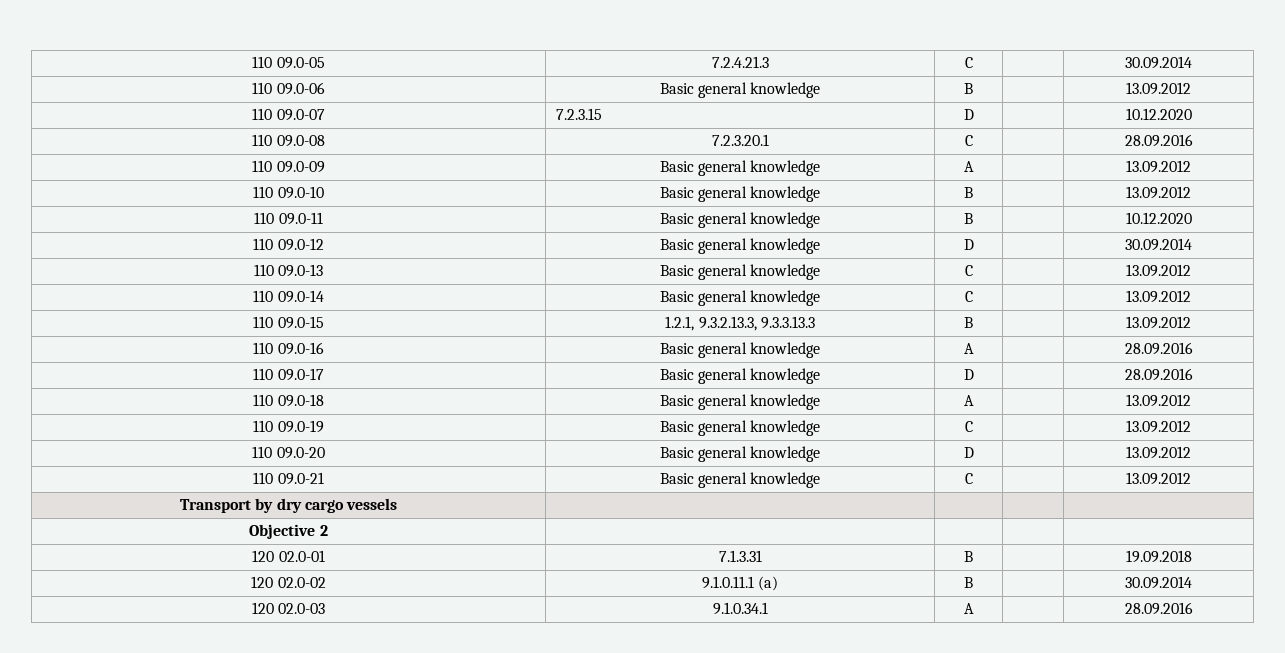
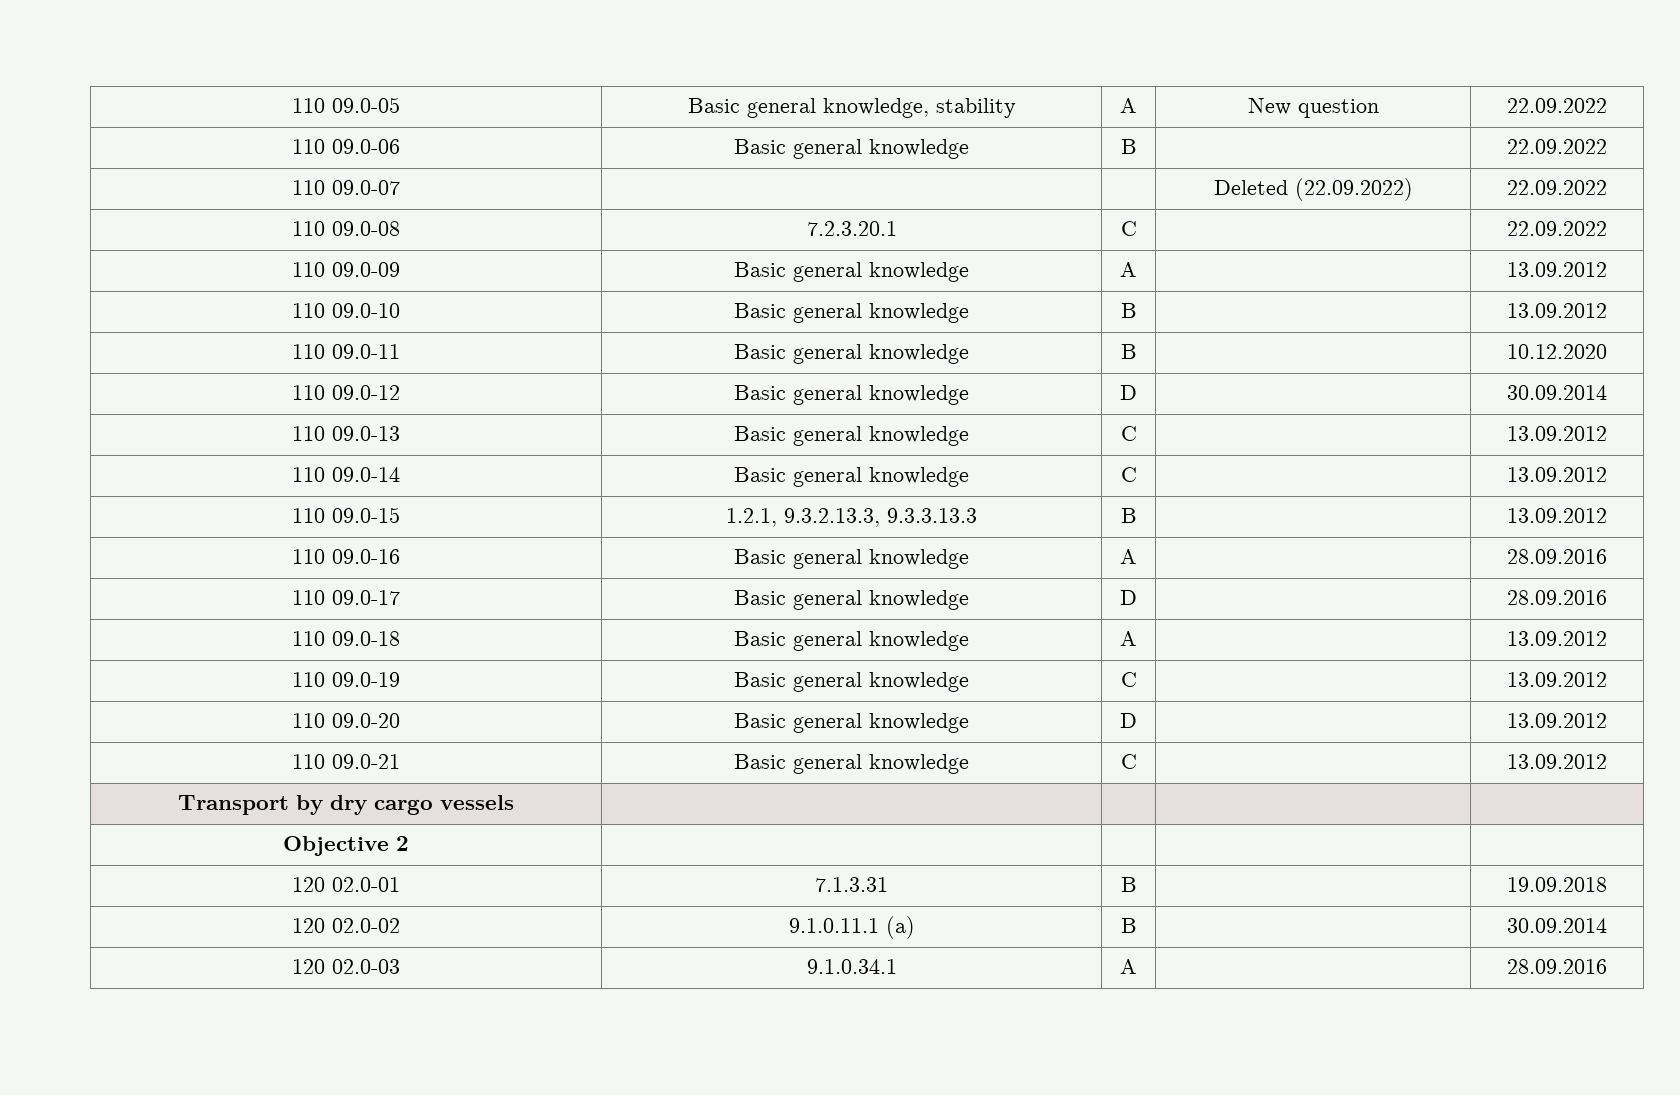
[711,56,769,68] [964,57,973,68] [1125,56,1192,69] 7.2.4.21.3 | C | | 30.09.2014 -> [687,98,1016,118] [1120,98,1137,113] [1247,98,1379,118] [1507,98,1607,113] Basic general knowledge, stability | A | New question | 22.09.2022
[1126,82,1191,95] 13.09.2012 -> [1507,139,1607,154] 22.09.2022
[555,108,602,120] [963,109,974,120] [1125,108,1192,120] 7.2.3.15 | D | | 10.12.2020 -> [1213,178,1413,201] [1507,180,1607,195] | | Deleted (22.09.2022) | 22.09.2022
[1124,134,1193,147] 28.09.2016 -> [1507,221,1607,236] 22.09.2022

